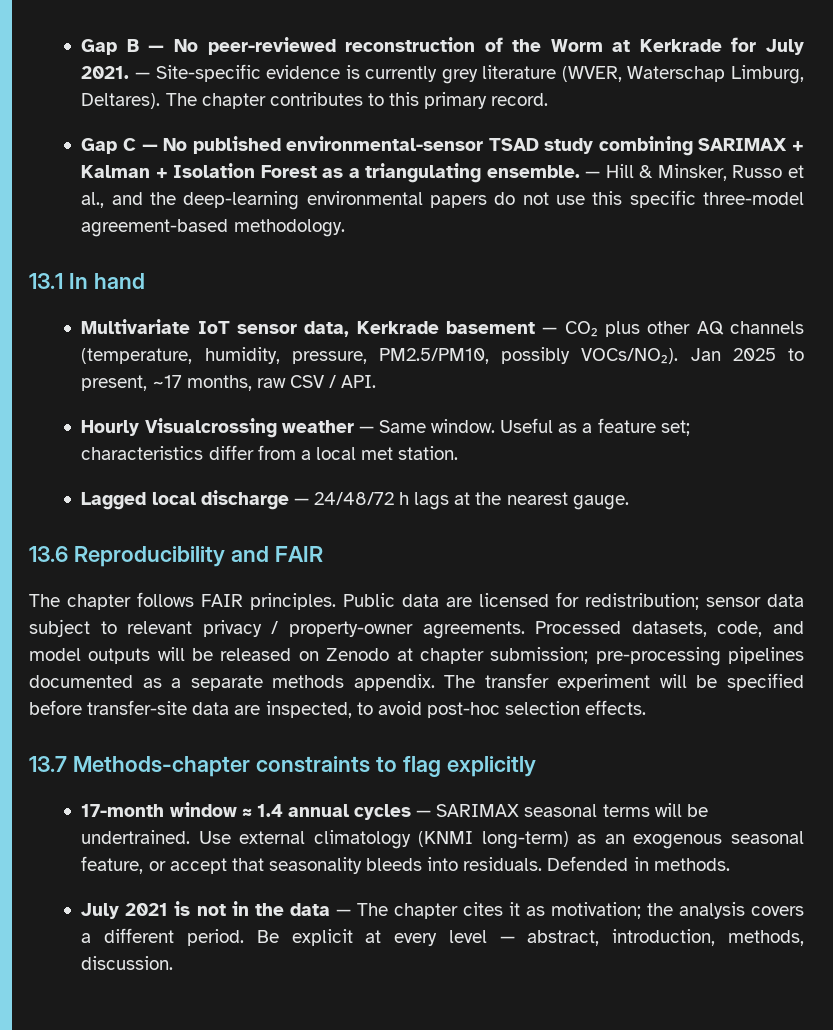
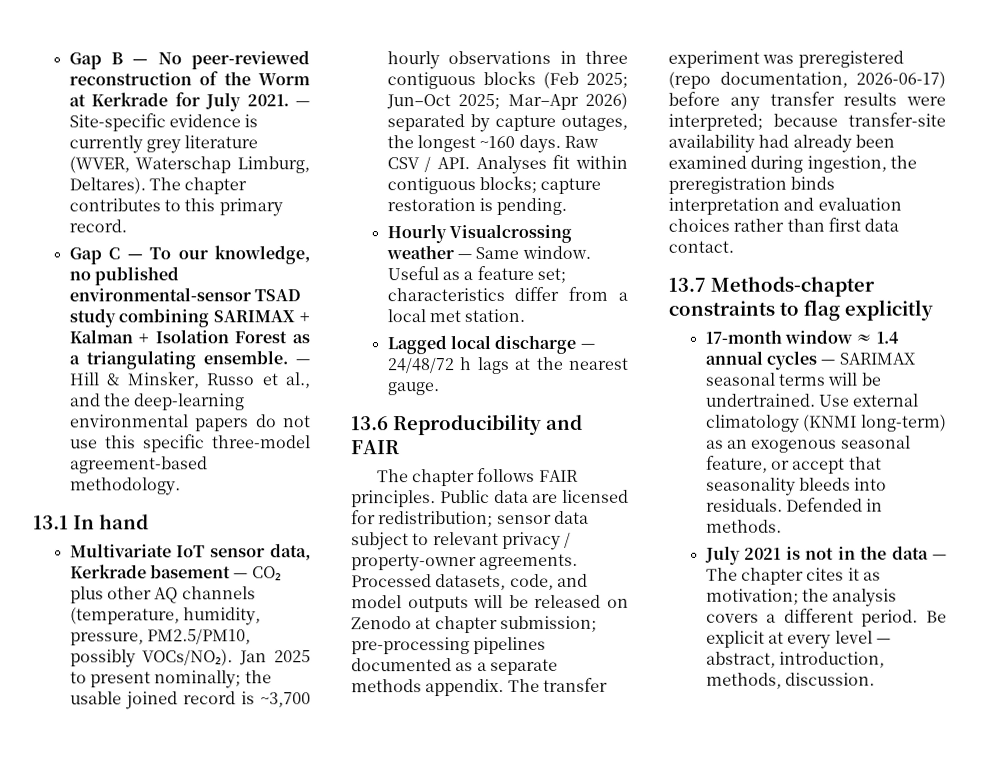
[163,138,188,151] No -> [149,245,310,265] [68,271,91,281] To our knowledge, no
[81,375,377,391] present, ~17 months, raw CSV / API. -> [89,670,272,689] [69,691,311,710] [386,50,628,70] [386,70,628,90] [385,92,628,110] [386,114,628,133] [386,134,599,153] [386,154,628,175] [386,175,602,195] [386,197,568,216] present nominally; the usable joined record is ~3,700 hourly observations in three contiguous blocks (Feb 2025; Jun–Oct 2025; Mar–Apr 2026) separated by capture outages, the longest ~160 days. Raw CSV / API. Analyses fit within contiguous blocks; capture restoration is pending.
[659,673,804,691] [29,700,647,718] will be specified before transfer-site data are inspected, to avoid post-hoc selection effects. -> [762,50,904,68] [668,71,946,89] [668,91,946,111] [668,112,946,131] [668,134,895,153] [668,155,917,173] [668,176,836,194] [668,197,902,215] [668,217,900,232] [668,240,734,253] was preregistered (repo documentation, 2026-06-17) before any transfer results were interpreted; because transfer-site availability had already been examined during ingestion, the preregistration binds interpretation and evaluation choices rather than first data contact.

